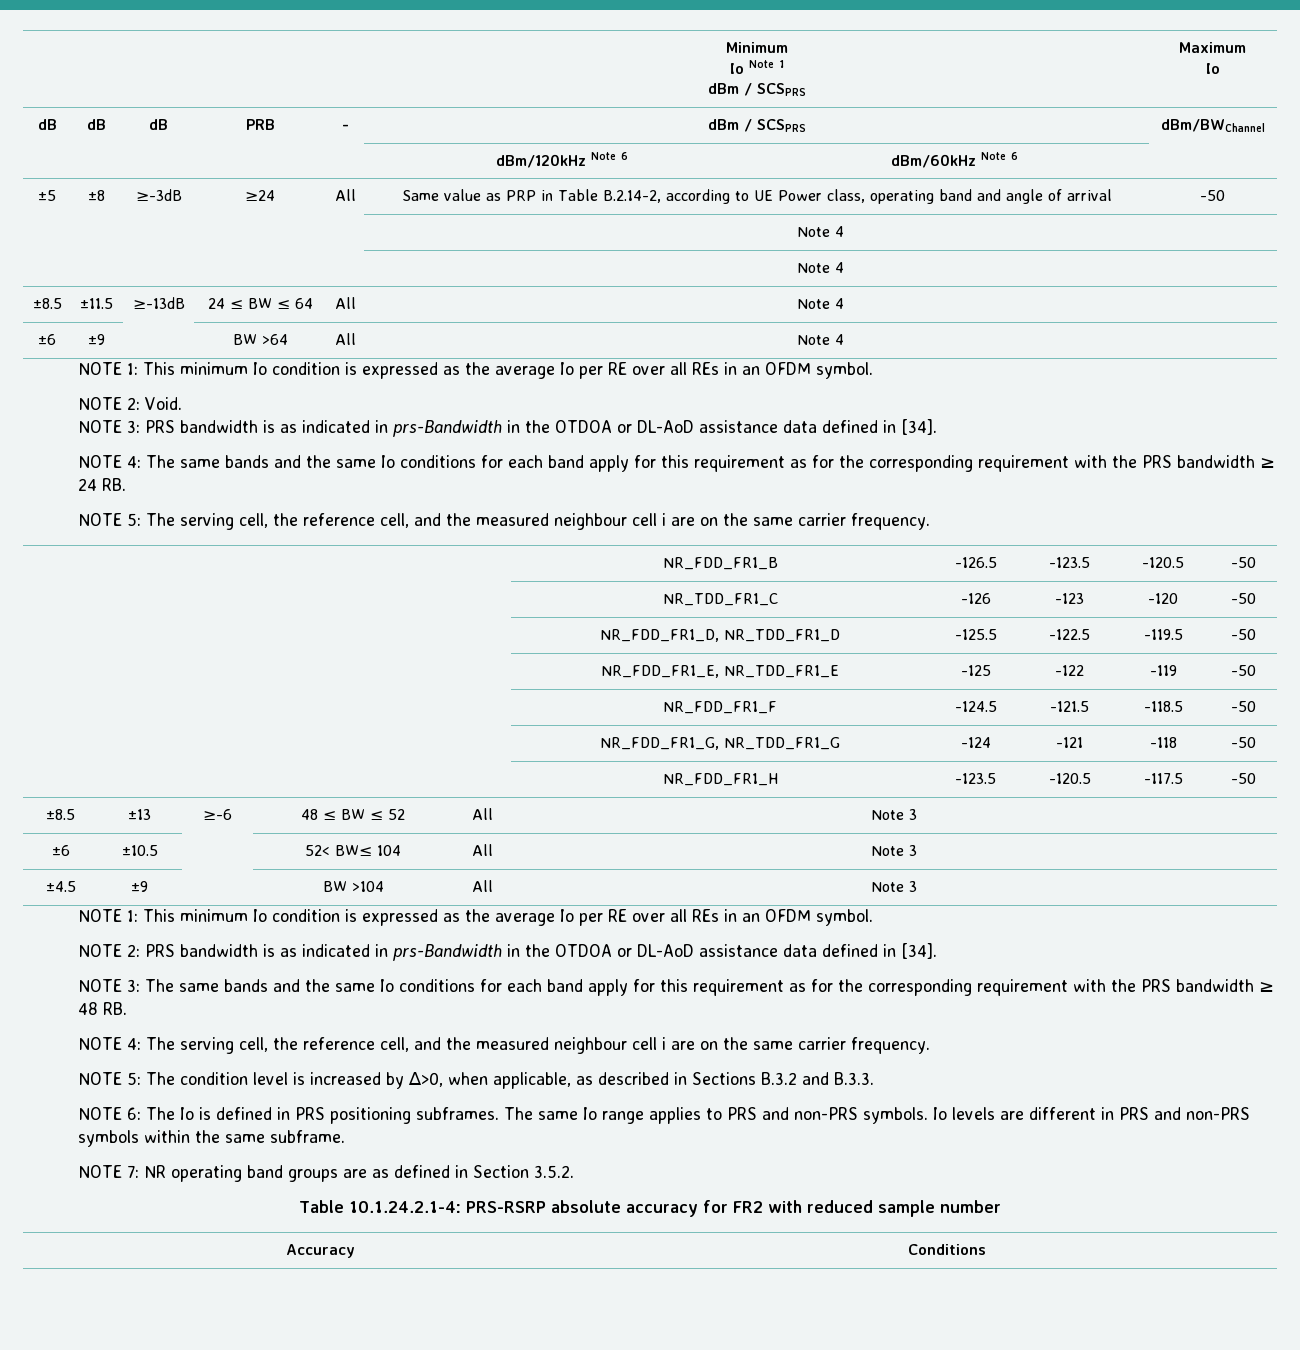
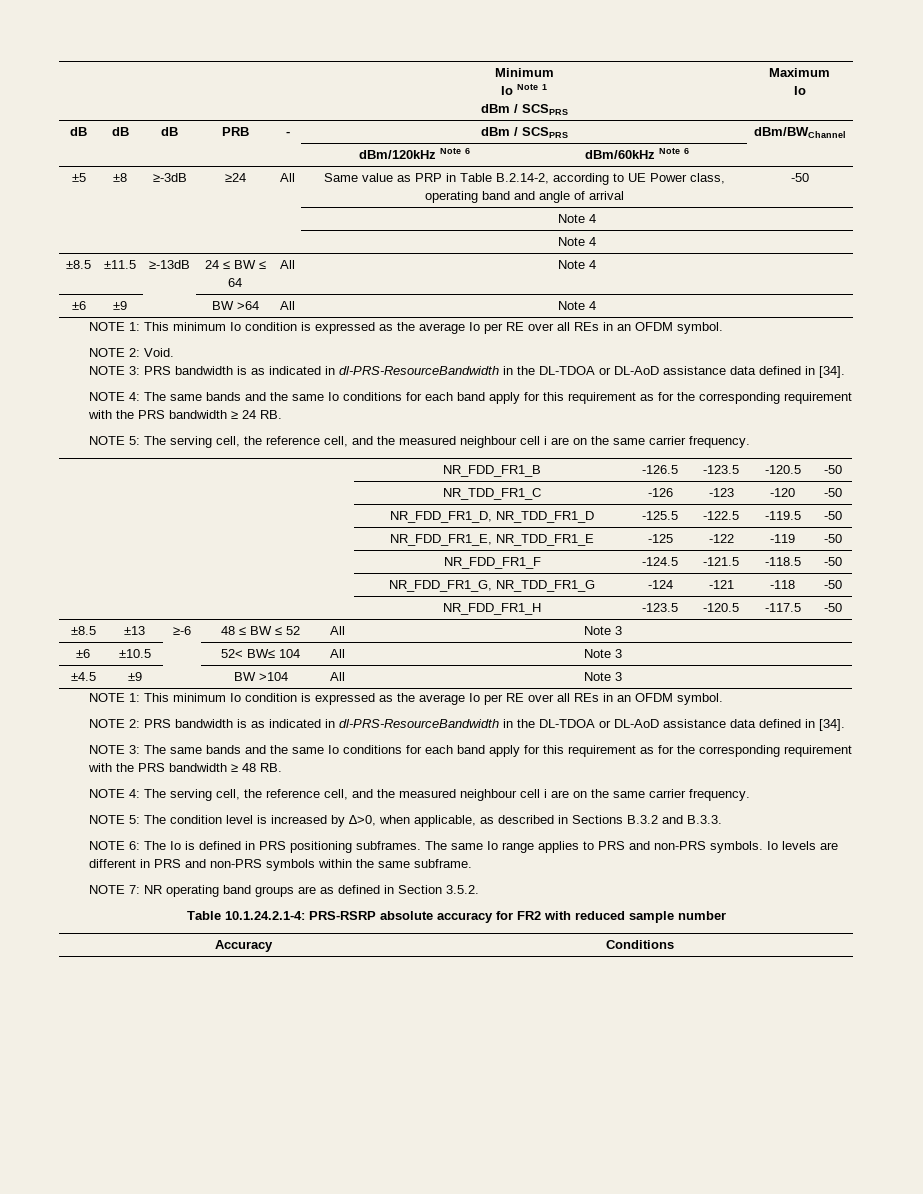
[392,420,612,437] prs-Bandwidth in the OTDOA -> [338,366,595,375] dl-PRS-ResourceBandwidth in the DL-TDOA
[392,944,612,961] prs-Bandwidth in the OTDOA -> [338,719,595,728] dl-PRS-ResourceBandwidth in the DL-TDOA

